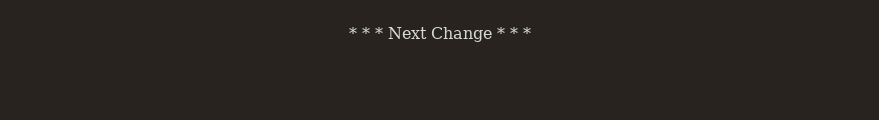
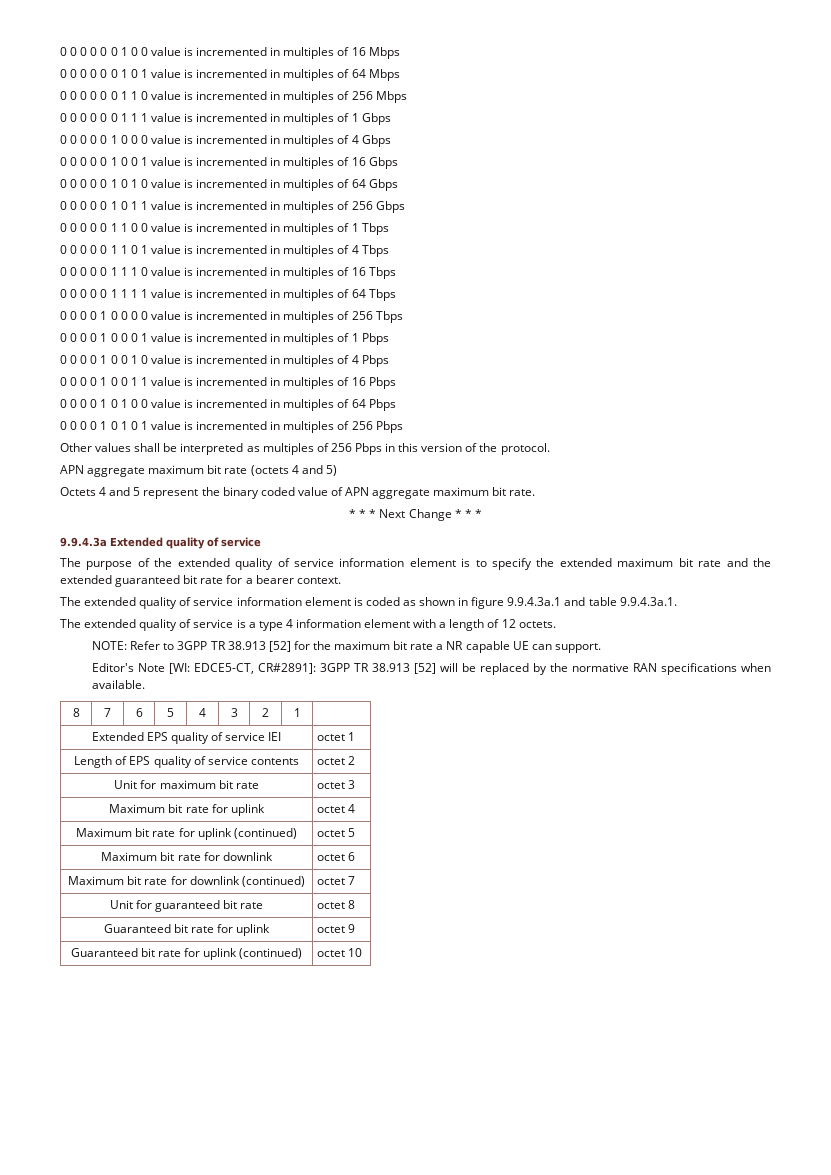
(348, 33) none -> [60,47,400,59] [60,69,400,81] [60,91,407,103] [60,113,391,125] [60,135,391,147] [60,157,398,169] [60,179,398,191] [60,201,405,213] [60,223,389,235] [60,245,389,257] [60,267,396,279] [60,289,396,301] [60,311,403,323] [60,333,389,345] [60,355,389,367] [60,377,396,389] [60,399,396,411] [60,421,403,433] [60,443,550,455] [60,465,337,477] [60,487,536,499] 0 0 0 0 0 0 1 0 0 value is incremented in multiples of 16 Mbps // 0 0 0 0 0 0 1 0 1 value is incremented in multiples of 64 Mbps // 0 0 0 0 0 0 1 1 0 value is incremented in multiples of 256 Mbps // 0 0 0 0 0 0 1 1 1 value is incremented in multiples of 1 Gbps // 0 0 0 0 0 1 0 0 0 value is incremented in multiples of 4 Gbps // 0 0 0 0 0 1 0 0 1 value is incremented in multiples of 16 Gbps // 0 0 0 0 0 1 0 1 0 value is incremented in multiples of 64 Gbps // 0 0 0 0 0 1 0 1 1 value is incremented in multiples of 256 Gbps // 0 0 0 0 0 1 1 0 0 value is incremented in multiples of 1 Tbps // 0 0 0 0 0 1 1 0 1 value is incremented in multiples of 4 Tbps // 0 0 0 0 0 1 1 1 0 value is incremented in multiples of 16 Tbps // 0 0 0 0 0 1 1 1 1 value is incremented in multiples of 64 Tbps // 0 0 0 0 1 0 0 0 0 value is incremented in multiples of 256 Tbps // 0 0 0 0 1 0 0 0 1 value is incremented in multiples of 1 Pbps // 0 0 0 0 1 0 0 1 0 value is incremented in multiples of 4 Pbps // 0 0 0 0 1 0 0 1 1 value is incremented in multiples of 16 Pbps // 0 0 0 0 1 0 1 0 0 value is incremented in multiples of 64 Pbps // 0 0 0 0 1 0 1 0 1 value is incremented in multiples of 256 Pbps // Other values shall be interpreted as multiples of 256 Pbps in this version of the protocol. // APN aggregate maximum bit rate (octets 4 and 5) // Octets 4 and 5 represent the binary coded value of APN aggregate maximum bit rate. //
(531, 33) none -> [60,537,261,549] [60,558,772,570] [60,575,341,587] [60,597,677,609] [60,619,556,631] [92,641,601,653] [92,663,771,675] [92,680,146,689] [72,708,80,717] [104,708,111,717] [135,708,143,717] [167,708,174,717] [199,708,206,717] [230,708,238,717] [262,708,269,717] [293,708,301,717] [91,732,282,744] [317,732,356,741] [74,756,299,768] [317,756,356,765] [114,780,259,789] [317,780,356,789] [109,804,265,816] [317,804,356,813] [76,828,297,840] [317,828,356,837] [101,852,273,861] [317,852,356,861] [68,876,305,887] [317,876,356,885] [109,900,264,912] [317,900,356,909] [103,924,271,936] [317,924,356,933] [70,948,303,960] [317,948,363,957] // 9.9.4.3a Extended quality of service // The purpose of the extended quality of service information element is to specify the extended maximum bit rate and the extended guaranteed bit rate for a bearer context. // The extended quality of service information element is coded as shown in figure 9.9.4.3a.1 and table 9.9.4.3a.1. // The extended quality of service is a type 4 information element with a length of 12 octets. // NOTE: Refer to 3GPP TR 38.913 [52] for the maximum bit rate a NR capable UE can support. // Editor's Note [WI: EDCE5-CT, CR#2891]: 3GPP TR 38.913 [52] will be replaced by the normative RAN specifications when available. // 8 | 7 | 6 | 5 | 4 | 3 | 2 | 1 | // Extended EPS quality of service IEI | octet 1 // Length of EPS quality of service contents | octet 2 // Unit for maximum bit rate | octet 3 // Maximum bit rate for uplink | octet 4 // Maximum bit rate for uplink (continued) | octet 5 // Maximum bit rate for downlink | octet 6 // Maximum bit rate for downlink (continued) | octet 7 // Unit for guaranteed bit rate | octet 8 // Guaranteed bit rate for uplink | octet 9 // Guaranteed bit rate for uplink (continued) | octet 10

